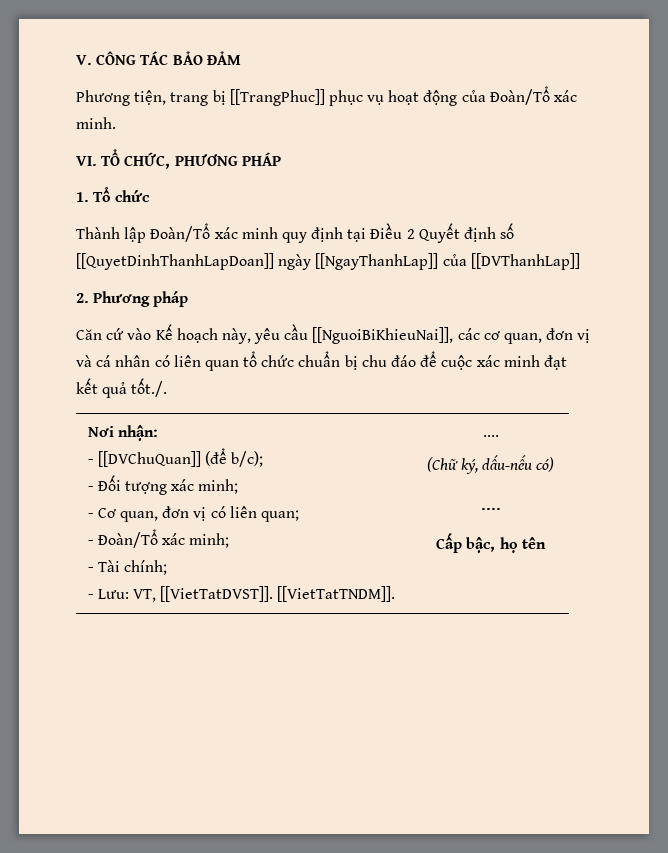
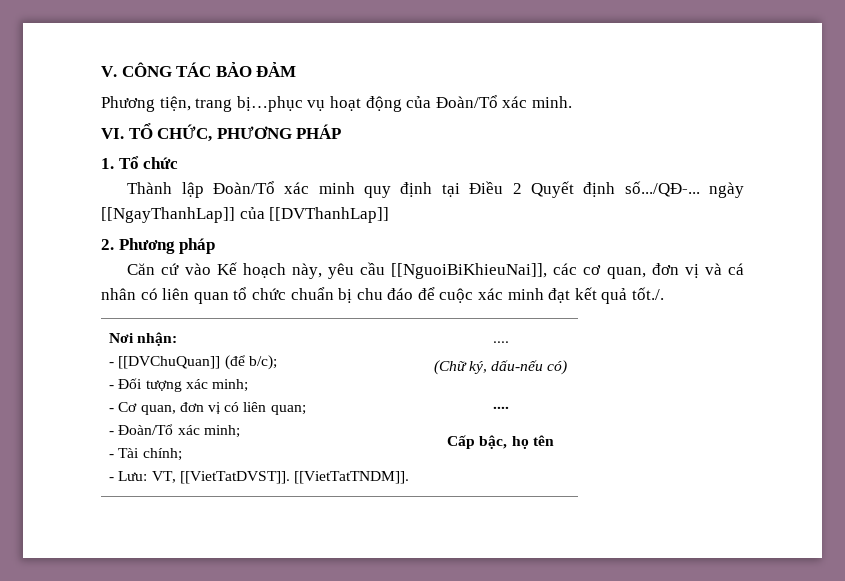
[212,89,363,106] bị [[TrangPhuc]] phục -> [236,96,303,112] bị…phục
[500,223,515,239] [76,253,274,270] số [[QuyetDinhThanhLapDoan]] -> [624,181,700,197] số.../QĐ-...

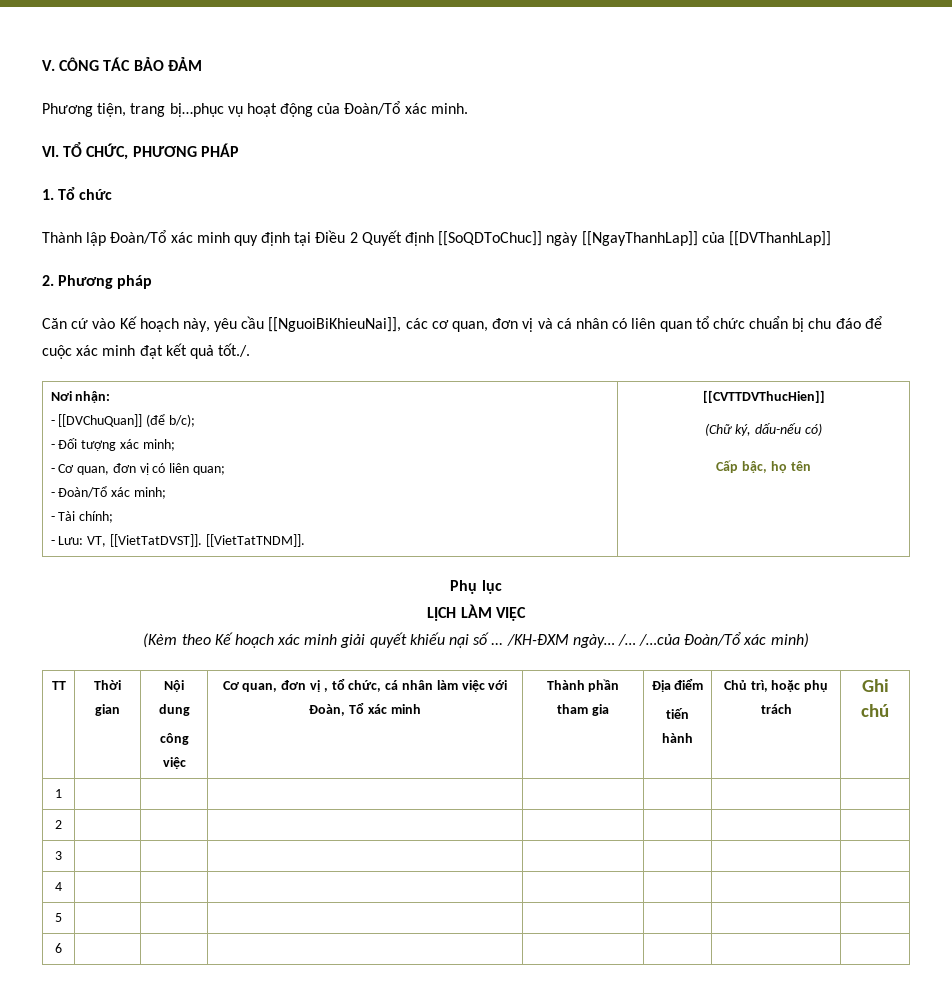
[624,181,700,197] số.../QĐ-... -> [438,231,543,246] [[SoQDToChuc]]
[492,341,509,343] .... -> [702,390,825,403] [[CVTTDVThucHien]]
[492,406,509,409] // .... -> (822, 429) none
(554, 440) none -> [450,580,502,594] [427,604,526,621] [143,632,809,648] [51,681,66,690] [94,680,121,690] [95,704,120,716] [164,680,184,692] [158,704,190,716] [159,733,189,745] [162,757,186,769] [222,678,508,692] [309,702,421,716] [546,679,620,692] [557,704,609,716] [651,678,704,692] [666,708,689,719] [662,733,693,743] [723,680,829,692] [760,704,792,714] [861,679,889,692] [861,704,889,717] [55,789,62,798] [55,820,62,829] [55,851,62,860] [55,882,62,891] [55,913,62,922] [55,943,62,953] // Phụ lục // LỊCH LÀM VIỆC // (Kèm theo Kế hoạch xác minh giải quyết khiếu nại số ... /KH-ĐXM ngày… /… /…của Đoàn/Tổ xác minh) // TT | Thời gian | Nội dung // công việc | Cơ quan, đơn vị , tổ chức, cá nhân làm việc với Đoàn, Tổ xác minh | Thành phần tham gia | Địa điểm // tiến hành | Chủ trì, hoặc phụ trách | Ghi chú // 1 | | | | | | | // 2 | | | | | | | // 3 | | | | | | | // 4 | | | | | | | // 5 | | | | | | | // 6 | | | | | | |

